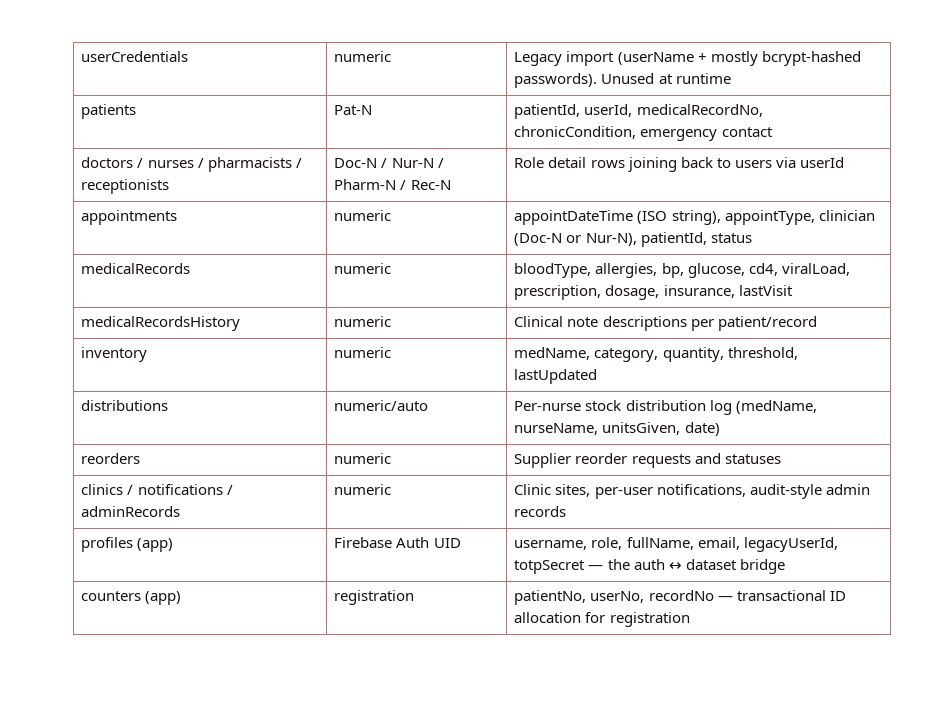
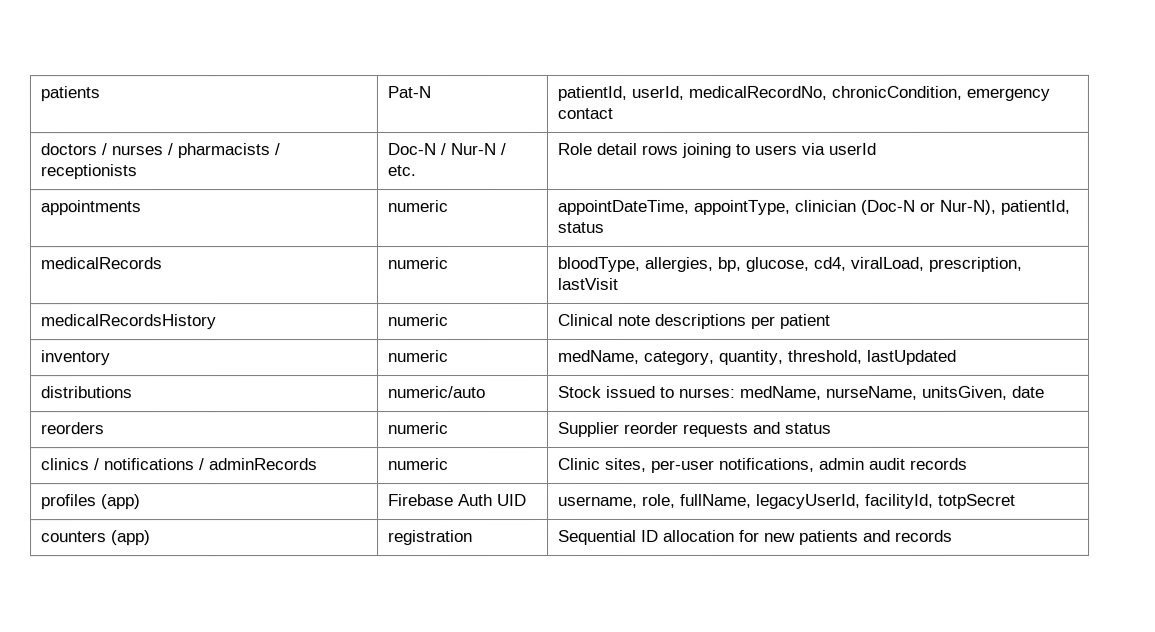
[81,51,189,62] [334,51,392,62] [514,51,861,66] [514,73,731,88] userCredentials | numeric | Legacy import (userName + mostly bcrypt-hashed passwords). Unused at runtime // -> (39, 94) none
[334,179,451,190] Pharm-N / Rec-N -> [386,165,416,177] etc.
[680,157,713,168] back -> (731, 150) none
[514,210,721,225] appointDateTime (ISO string), -> [556,199,689,216] appointDateTime,
[605,285,735,300] dosage, insurance, -> (1022, 264) none
[717,316,817,331] patient/record -> [778,313,831,329] patient
[514,400,817,415] Per-nurse stock distribution log (medName, -> [557,385,822,400] Stock issued to nurses: medName,
[684,422,720,436] date) -> [1011,385,1045,398] date
[724,454,781,464] statuses -> [784,422,832,434] status
[749,484,870,499] audit-style admin -> [818,457,906,470] admin audit
[697,537,838,552] email, legacyUserId, -> [755,493,934,509] legacyUserId, facilityId,
[588,559,785,574] [81,591,182,605] [334,590,415,605] [514,590,846,605] [514,612,690,627] — the auth ↔ dataset bridge // counters (app) | registration | patientNo, userNo, recordNo — transactional ID allocation for registration -> [40,530,151,546] [387,530,473,546] [557,529,953,546] // counters (app) | registration | Sequential ID allocation for new patients and records

